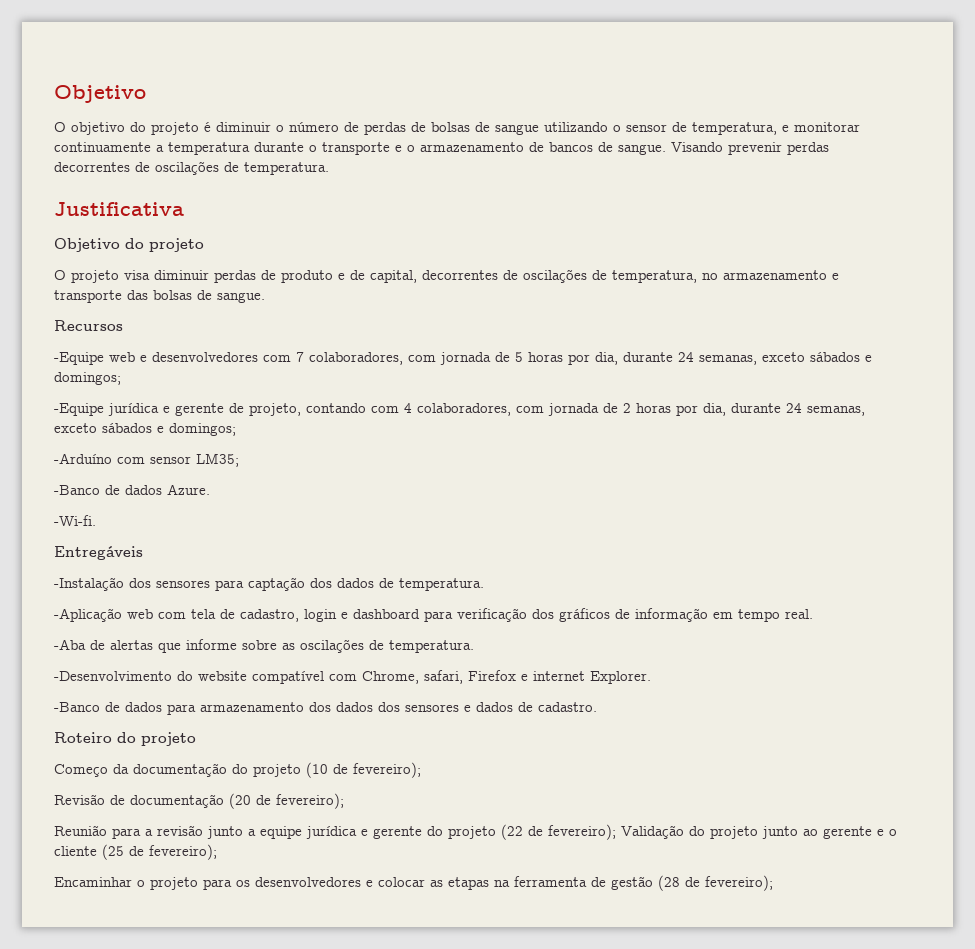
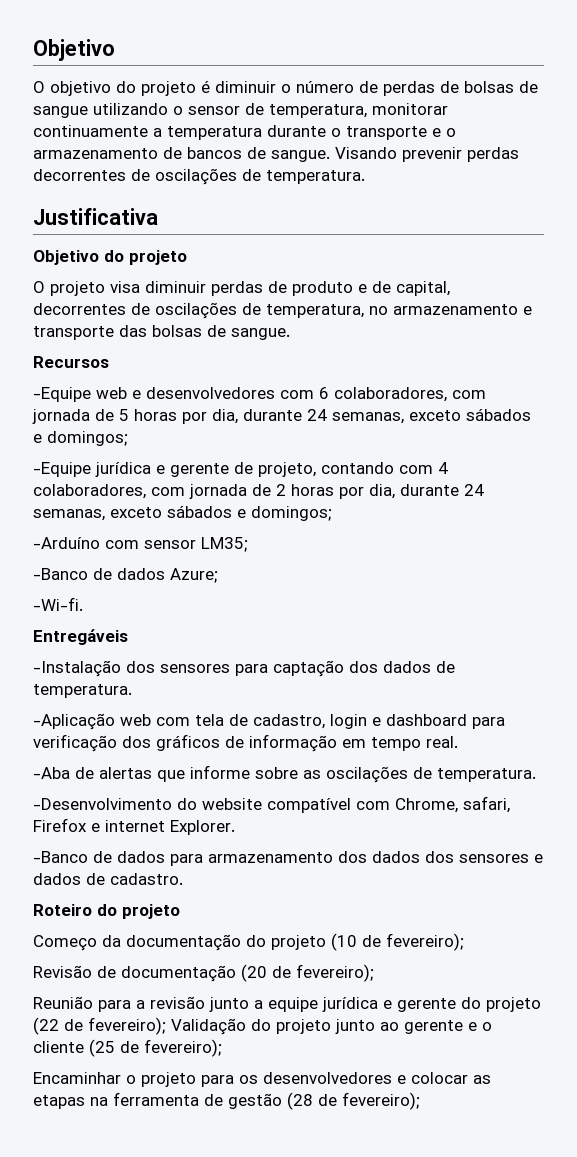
[782,125,789,132] e -> (367, 111) none
[296,352,304,362] 7 -> [319,387,329,399] 6
[167,484,210,495] Azure. -> [170,568,218,583] Azure;

